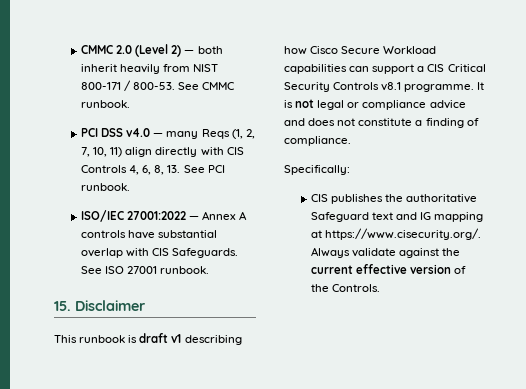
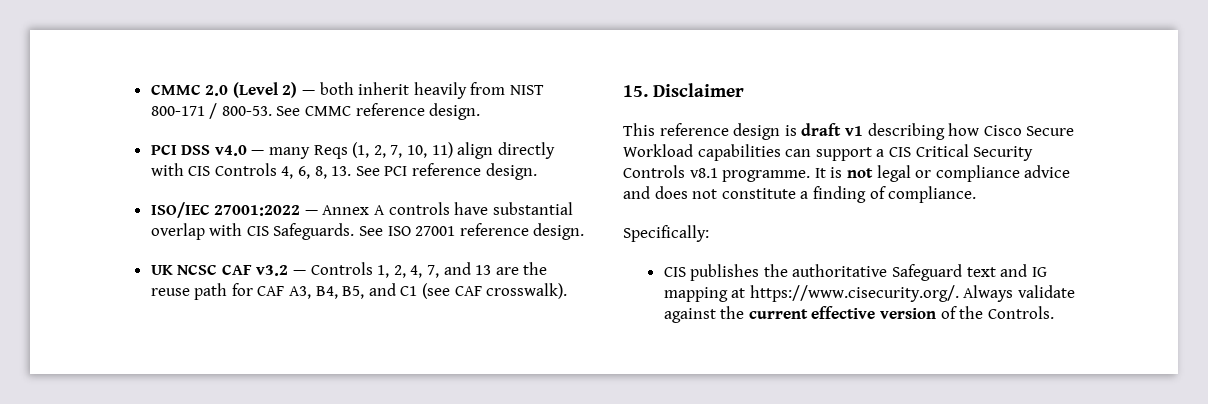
[81,100,131,108] runbook. -> [355,103,481,120] reference design.
[81,183,131,191] runbook. -> [412,163,537,180] reference design.
[160,266,210,274] runbook. -> [459,223,585,240] [150,262,548,278] [150,283,568,300] reference design. // UK NCSC CAF v3.2 — Controls 1, 2, 4, 7, and 13 are the reuse path for CAF A3, B4, B5, and C1 (see CAF crosswalk).
[79,335,126,343] runbook -> [659,123,781,140] reference design

